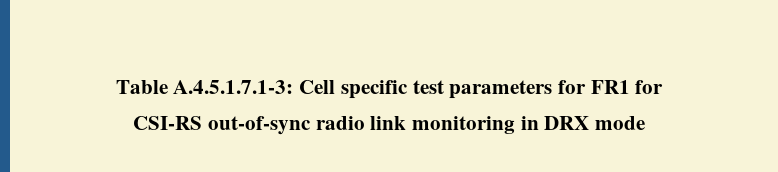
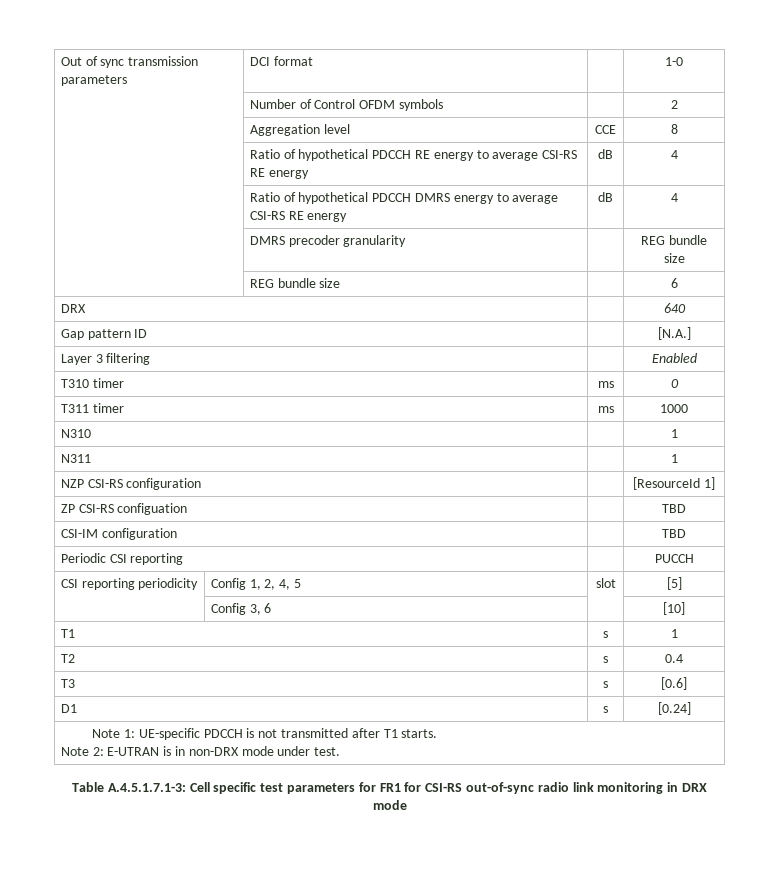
(115, 87) none -> [60,56,199,68] [60,75,127,86] [249,56,313,66] [665,57,683,66] [249,99,443,111] [670,100,678,109] [249,124,350,136] [595,125,616,134] [670,124,678,134] [249,149,578,161] [249,168,309,179] [598,149,613,159] [670,150,678,159] [249,192,559,204] [249,211,348,222] [598,192,613,202] [670,193,678,202] [249,235,407,247] [641,235,707,245] [663,253,685,263] [249,278,341,288] [670,278,678,288] [60,304,86,313] [663,303,686,313] [60,329,148,340] [657,327,691,340] [60,353,151,365] [651,353,697,363] [60,378,124,388] [597,381,614,388] [670,379,679,388] [60,403,124,413] [597,406,614,413] [660,404,688,413] [60,429,91,438] [670,429,678,438] [60,454,91,463] [670,454,678,463] [60,478,202,490] [633,477,715,490] [60,503,188,515] [662,504,686,513] [60,528,177,540] [662,529,686,538] [60,553,184,565] [654,554,694,563] [60,578,199,590] [210,578,301,590] [595,578,616,588] [666,577,682,590] [210,603,272,615] [663,602,685,615] [60,629,75,638] [603,631,608,638] [670,629,678,638] [60,654,75,663] [603,656,608,663] [665,654,683,663] [60,679,75,688] [603,681,608,688] [661,677,687,690] [60,704,77,713] [603,706,608,713] [657,702,691,715] [92,728,438,740] [60,746,341,756] Out of sync transmission parameters | DCI format | | 1-0 // | Number of Control OFDM symbols | | 2 // | Aggregation level | CCE | 8 // | Ratio of hypothetical PDCCH RE energy to average CSI-RS RE energy | dB | 4 // | Ratio of hypothetical PDCCH DMRS energy to average CSI-RS RE energy | dB | 4 // | DMRS precoder granularity | | REG bundle size // | REG bundle size | | 6 // DRX | | 640 // Gap pattern ID | | [N.A.] // Layer 3 filtering | | Enabled // T310 timer | ms | 0 // T311 timer | ms | 1000 // N310 | | 1 // N311 | | 1 // NZP CSI-RS configuration | | [ResourceId 1] // ZP CSI-RS configuation | | TBD // CSI-IM configuration | | TBD // Periodic CSI reporting | | PUCCH // CSI reporting periodicity | Config 1, 2, 4, 5 | slot | [5] // | Config 3, 6 | | [10] // T1 | s | 1 // T2 | s | 0.4 // T3 | s | [0.6] // D1 | s | [0.24] // Note 1: UE-specific PDCCH is not transmitted after T1 starts. // Note 2: E-UTRAN is in non-DRX mode under test. //

